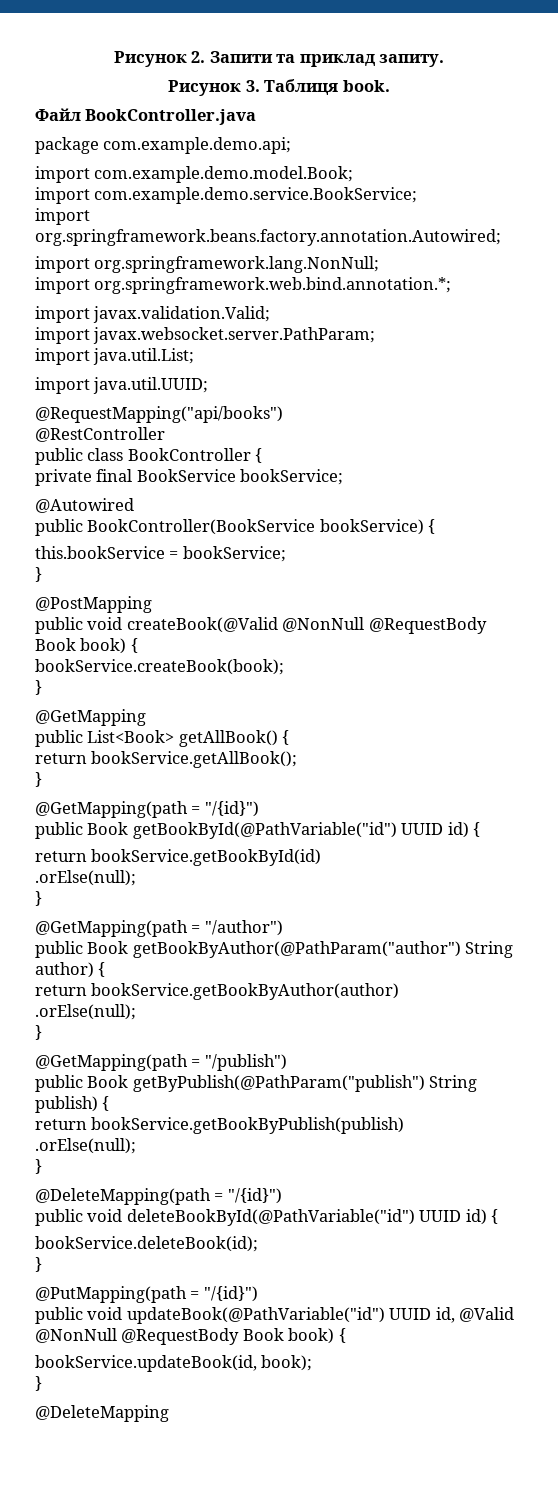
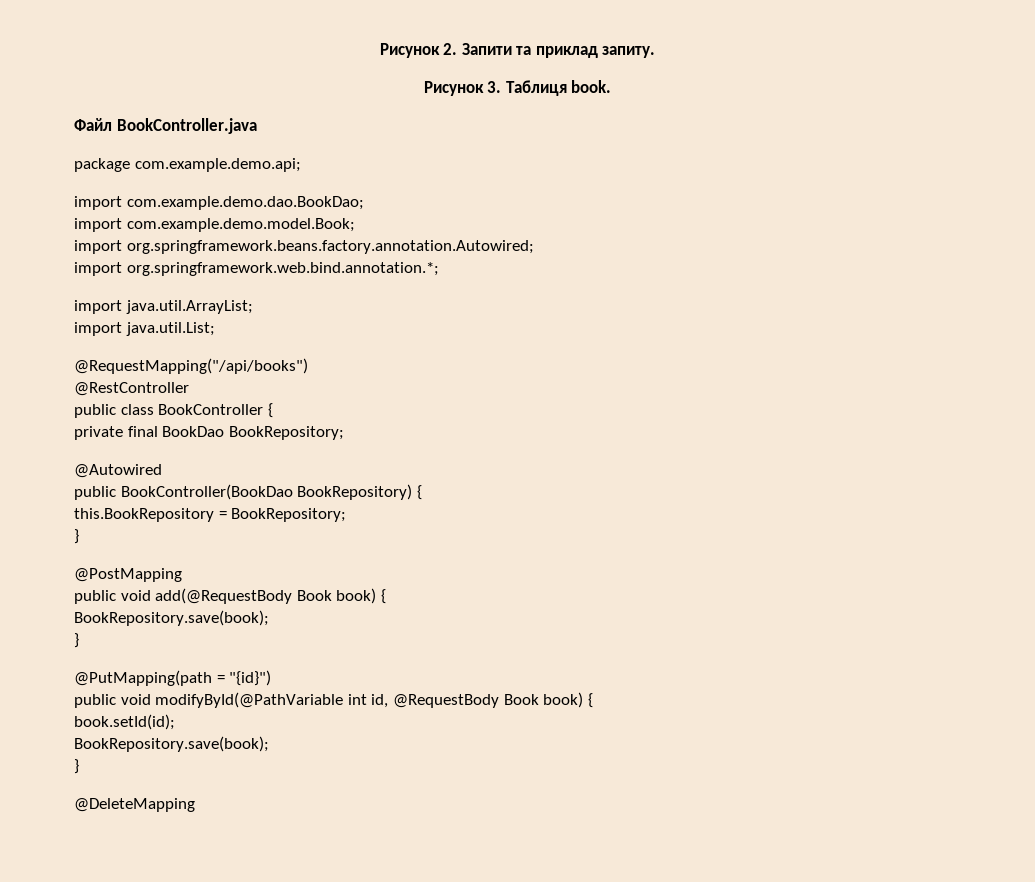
[94,166,354,183] [35,187,418,204] com.example.demo.model.Book; // import com.example.demo.service.BookService; -> [126,196,364,210] [74,218,355,232] com.example.demo.dao.BookDao; // import com.example.demo.model.Book;
[35,256,380,273] // import org.springframework.lang.NonNull; -> (534, 247) none
[93,306,271,323] [35,327,376,344] javax.validation.Valid; // import javax.websocket.server.PathParam; -> [125,300,253,314] java.util.ArrayList;
[35,377,209,394] [35,406,283,423] import java.util.UUID; // @RequestMapping("api/books") -> [74,358,308,374] @RequestMapping("/api/books")
[136,469,344,485] BookService bookService; -> [162,426,344,440] BookDao BookRepository;
[87,519,436,535] [35,546,286,562] BookController(BookService bookService) { // this.bookService = bookService; -> [120,484,422,500] [74,508,347,522] BookController(BookDao BookRepository) { // this.BookRepository = BookRepository;
[126,617,487,634] [35,638,138,654] [35,659,284,675] [35,680,42,695] [35,709,146,726] [35,730,290,747] [35,751,298,768] [35,772,42,787] [35,801,259,818] [35,822,481,839] [35,849,322,866] [35,870,136,886] [35,891,42,906] [35,920,283,937] [35,941,514,958] [35,962,106,978] [35,983,400,1000] [35,1004,136,1020] [35,1025,42,1040] [35,1054,287,1071] [35,1075,478,1092] [35,1096,110,1113] [35,1117,405,1134] [35,1138,136,1154] [35,1159,42,1174] [35,1188,282,1205] [35,1209,499,1226] [35,1236,258,1252] [35,1257,42,1272] [35,1286,258,1303] [35,1307,515,1324] [35,1328,346,1345] [35,1355,313,1372] createBook(@Valid @NonNull @RequestBody Book book) { // bookService.createBook(book); // } // @GetMapping // public List<Book> getAllBook() { // return bookService.getAllBook(); // } // @GetMapping(path = "/{id}") // public Book getBookById(@PathVariable("id") UUID id) { // return bookService.getBookById(id) // .orElse(null); // } // @GetMapping(path = "/author") // public Book getBookByAuthor(@PathParam("author") String author) { // return bookService.getBookByAuthor(author) // .orElse(null); // } // @GetMapping(path = "/publish") // public Book getByPublish(@PathParam("publish") String publish) { // return bookService.getBookByPublish(publish) // .orElse(null); // } // @DeleteMapping(path = "/{id}") // public void deleteBookById(@PathVariable("id") UUID id) { // bookService.deleteBook(id); // } // @PutMapping(path = "/{id}") // public void updateBook(@PathVariable("id") UUID id, @Valid @NonNull @RequestBody Book book) { // bookService.updateBook(id, book); -> [155,588,386,604] [74,610,269,626] [74,633,79,648] [74,670,272,686] [74,692,593,708] [74,714,175,730] [74,736,269,752] add(@RequestBody Book book) { // BookRepository.save(book); // } // @PutMapping(path = "{id}") // public void modifyById(@PathVariable int id, @RequestBody Book book) { // book.setId(id); // BookRepository.save(book);

